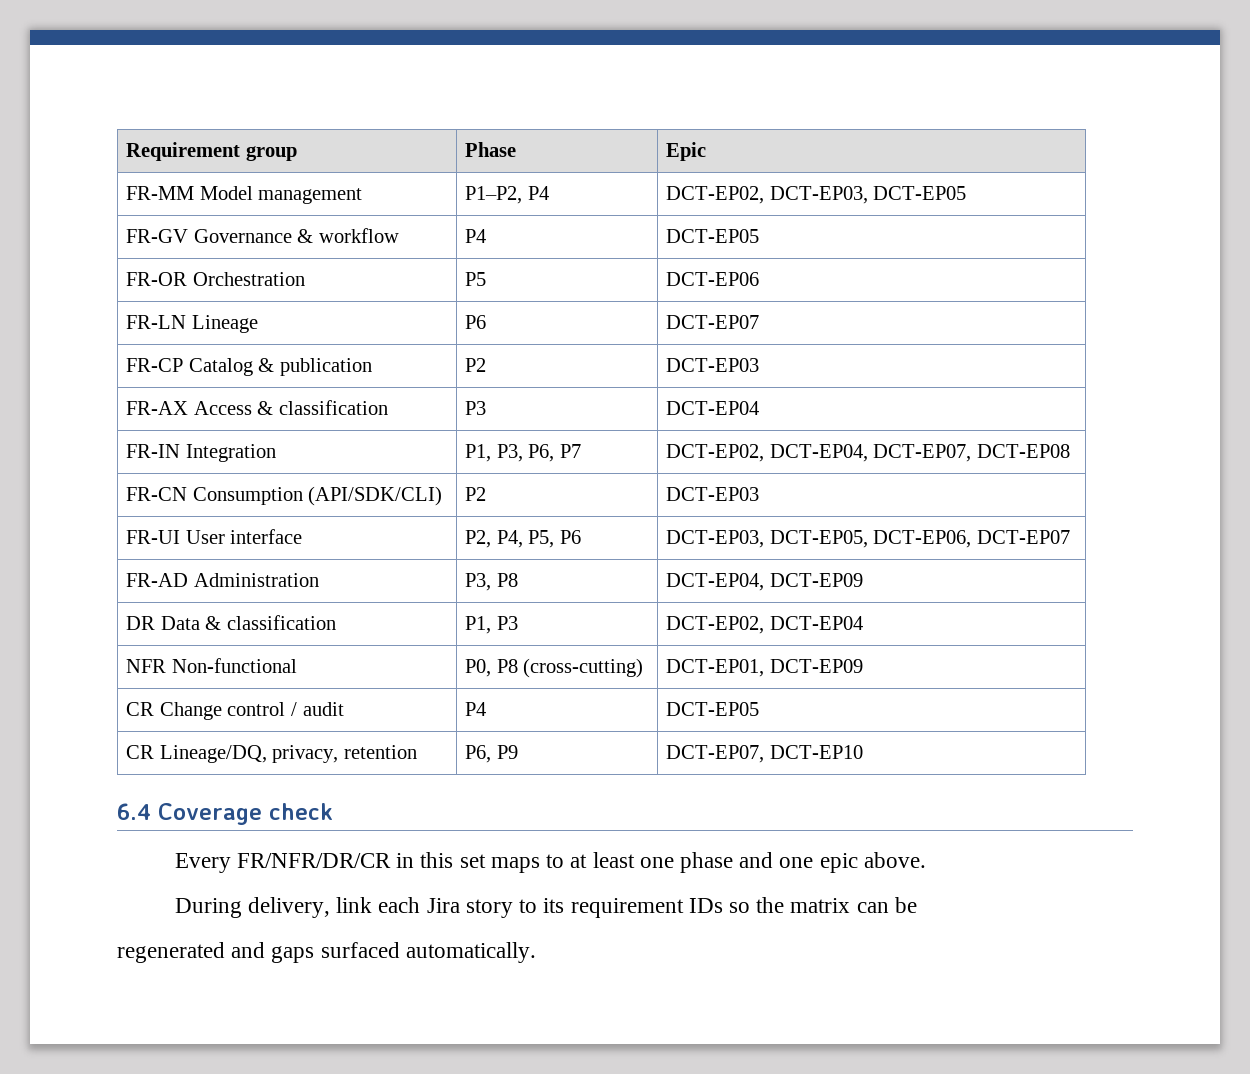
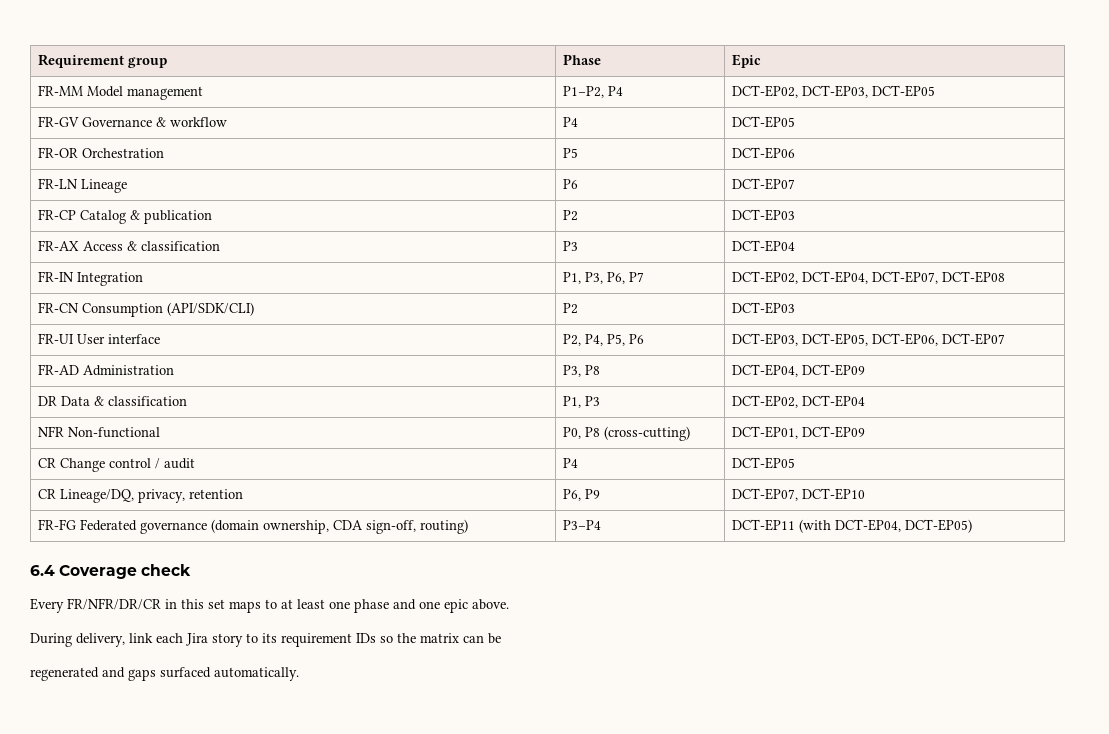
(863, 752) none -> [37,519,468,534] [562,520,601,530] [731,519,972,533] // FR-FG Federated governance (domain ownership, CDA sign-off, routing) | P3–P4 | DCT-EP11 (with DCT-EP04, DCT-EP05)

